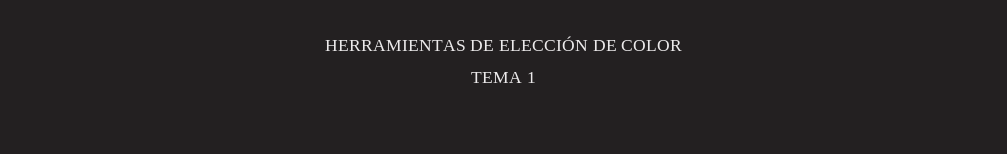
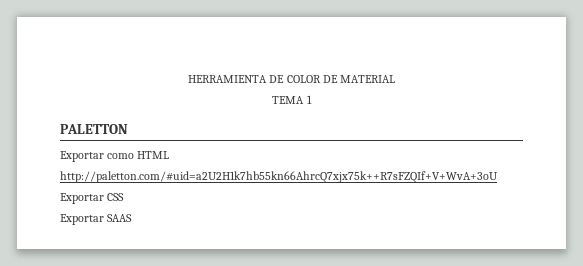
[324,36,588,51] HERRAMIENTAS DE ELECCIÓN -> [188,75,268,83] HERRAMIENTA
(683, 45) none -> [322,75,395,83] DE MATERIAL
(536, 77) none -> [60,124,128,134] [60,151,170,162] [60,171,498,183] [60,193,125,204] [60,214,133,225] // PALETTON // Exportar como HTML // http://paletton.com/#uid=a2U2H1k7hb55kn66AhrcQ7xjx75k++R7sFZQIf+V+WvA+3oU // Exportar CSS // Exportar SAAS

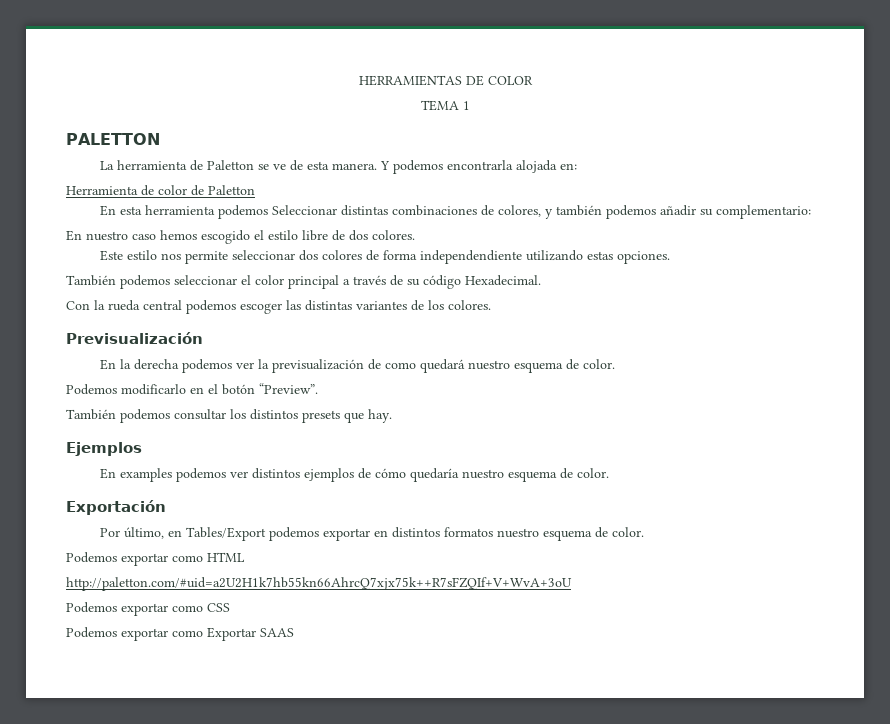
[188,75,268,83] HERRAMIENTA -> [358,75,462,86] HERRAMIENTAS
[322,75,395,83] DE MATERIAL -> (533, 80) none
[60,151,170,162] [60,171,498,183] [60,193,125,204] Exportar como HTML // http://paletton.com/#uid=a2U2H1k7hb55kn66AhrcQ7xjx75k++R7sFZQIf+V+WvA+3oU // Exportar CSS // -> [99,160,577,174] [66,185,255,196] [99,205,811,219] [66,230,415,244] [99,250,670,264] [66,275,541,289] [66,300,491,314] [66,332,203,344] [99,359,615,373] [66,383,318,395] [66,409,392,423] [66,442,142,456] [99,468,609,482] [66,500,166,515] [99,527,644,541] [66,552,245,566] [66,577,572,591] [66,602,230,616] [66,627,203,641] La herramienta de Paletton se ve de esta manera. Y podemos encontrarla alojada en: // Herramienta de color de Paletton // En esta herramienta podemos Seleccionar distintas combinaciones de colores, y también podemos añadir su complementario: // En nuestro caso hemos escogido el estilo libre de dos colores. // Este estilo nos permite seleccionar dos colores de forma independendiente utilizando estas opciones. // También podemos seleccionar el color principal a través de su código Hexadecimal. // Con la rueda central podemos escoger las distintas variantes de los colores. // Previsualización // En la derecha podemos ver la previsualización de como quedará nuestro esquema de color. // Podemos modificarlo en el botón “Preview”. // También podemos consultar los distintos presets que hay. // Ejemplos // En examples podemos ver distintos ejemplos de cómo quedaría nuestro esquema de color. // Exportación // Por último, en Tables/Export podemos exportar en distintos formatos nuestro esquema de color. // Podemos exportar como HTML // http://paletton.com/#uid=a2U2H1k7hb55kn66AhrcQ7xjx75k++R7sFZQIf+V+WvA+3oU // Podemos exportar como CSS // Podemos exportar como

